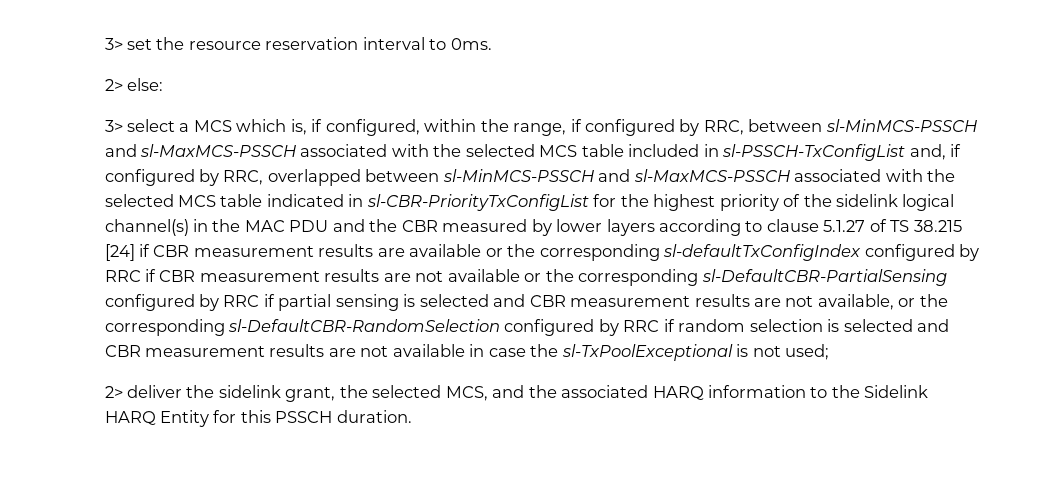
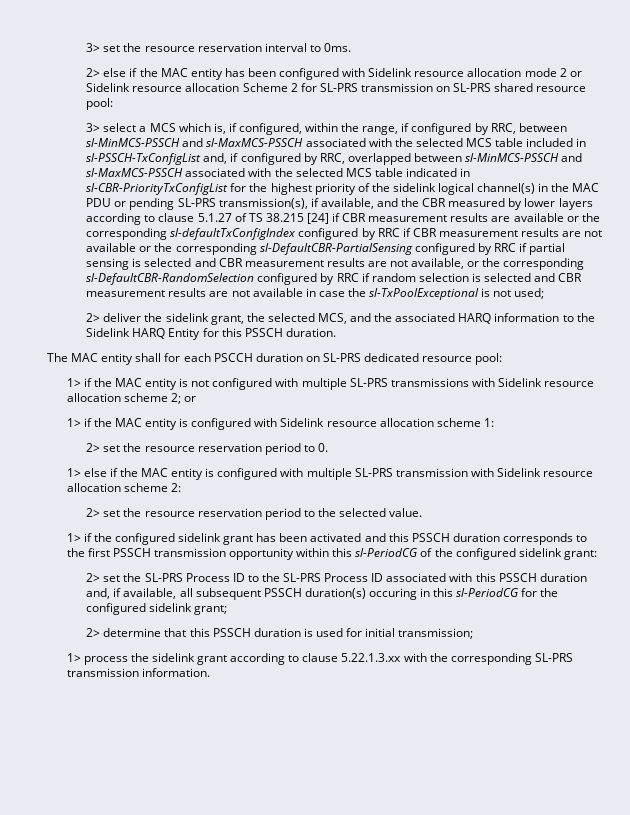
[126,78,163,91] else: -> [103,68,582,80] [86,83,587,92] [86,98,114,110] else if the MAC entity has been configured with Sidelink resource allocation mode 2 or Sidelink resource allocation Scheme 2 for SL-PRS transmission on SL-PRS shared resource pool:
(329, 226) none -> [114,198,374,210] or pending SL-PRS transmission(s), if available,
(412, 416) none -> [47,353,503,365] [66,378,595,390] [66,393,196,404] [66,418,494,430] [86,443,328,455] [66,468,594,480] [66,483,181,492] [86,508,423,520] [66,533,588,545] [66,548,597,560] [86,573,587,582] [86,588,559,600] [86,603,228,615] [86,628,474,639] [66,653,573,665] [66,668,210,677] // The MAC entity shall for each PSCCH duration on SL-PRS dedicated resource pool: // 1> if the MAC entity is not configured with multiple SL-PRS transmissions with Sidelink resource allocation scheme 2; or // 1> if the MAC entity is configured with Sidelink resource allocation scheme 1: // 2> set the resource reservation period to 0. // 1> else if the MAC entity is configured with multiple SL-PRS transmission with Sidelink resource allocation scheme 2: // 2> set the resource reservation period to the selected value. // 1> if the configured sidelink grant has been activated and this PSSCH duration corresponds to the first PSSCH transmission opportunity within this sl-PeriodCG of the configured sidelink grant: // 2> set the SL-PRS Process ID to the SL-PRS Process ID associated with this PSSCH duration and, if available, all subsequent PSSCH duration(s) occuring in this sl-PeriodCG for the configured sidelink grant; // 2> determine that this PSSCH duration is used for initial transmission; // 1> process the sidelink grant according to clause 5.22.1.3.xx with the corresponding SL-PRS transmission information.

